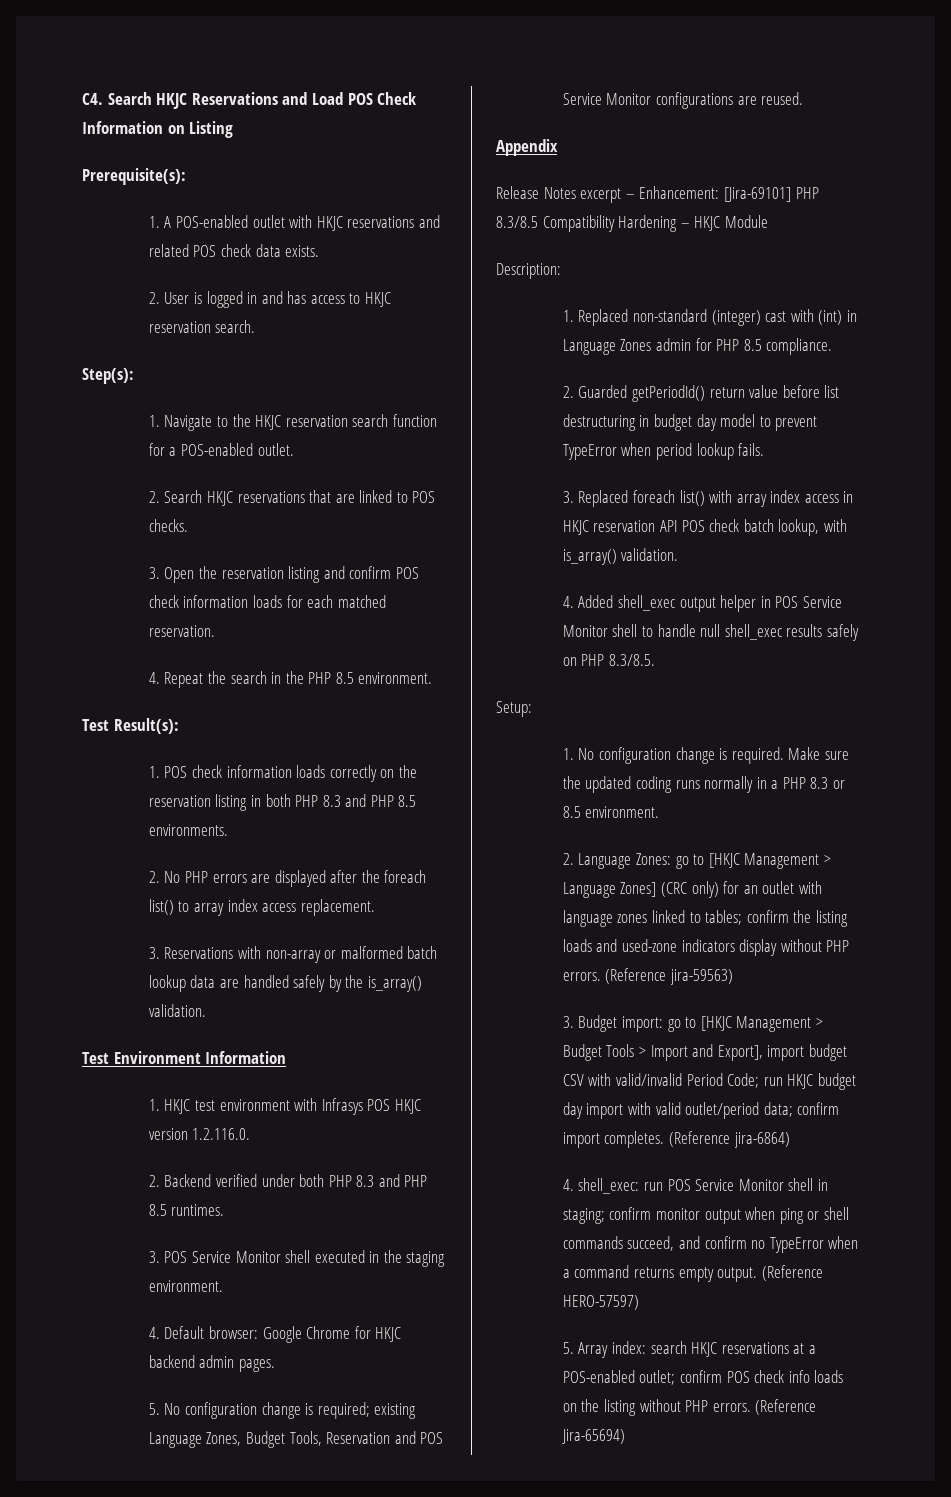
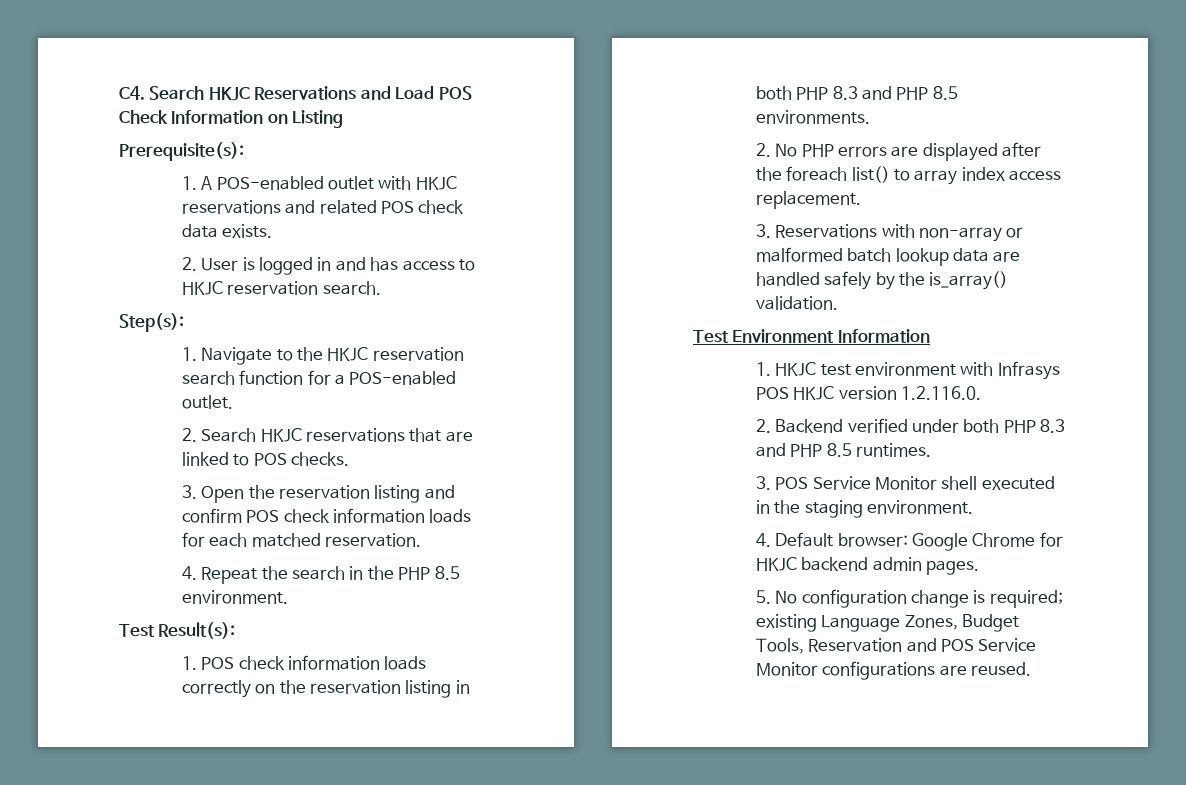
[496,139,558,156] [496,186,819,203] [496,215,768,232] [496,263,561,279] [562,309,857,326] [562,338,833,355] [562,385,840,402] [562,414,818,431] [562,443,765,460] [562,490,854,507] [562,519,847,536] [562,548,679,565] [562,595,842,612] [562,624,859,641] [562,654,655,666] [496,701,532,717] [562,747,849,764] [562,776,846,793] [562,806,660,818] [562,853,831,869] [562,881,822,898] [562,910,848,927] [562,939,850,956] [562,968,733,985] [562,1015,823,1032] [562,1044,847,1061] [562,1073,856,1090] [562,1102,840,1119] [562,1131,790,1148] [562,1178,828,1194] [562,1207,849,1224] [562,1236,859,1253] [562,1265,823,1282] [562,1295,639,1310] [562,1341,816,1358] [562,1370,844,1385] [562,1399,817,1416] [561,1429,625,1444] // Appendix // Release Notes excerpt – Enhancement: [Jira-69101] PHP 8.3/8.5 Compatibility Hardening – HKJC Module // Description: // 1. Replaced non-standard (integer) cast with (int) in Language Zones admin for PHP 8.5 compliance. // 2. Guarded getPeriodId() return value before list destructuring in budget day model to prevent TypeError when period lookup fails. // 3. Replaced foreach list() with array index access in HKJC reservation API POS check batch lookup, with is_array() validation. // 4. Added shell_exec output helper in POS Service Monitor shell to handle null shell_exec results safely on PHP 8.3/8.5. // Setup: // 1. No configuration change is required. Make sure the updated coding runs normally in a PHP 8.3 or 8.5 environment. // 2. Language Zones: go to [HKJC Management > Language Zones] (CRC only) for an outlet with language zones linked to tables; confirm the listing loads and used-zone indicators display without PHP errors. (Reference jira-59563) // 3. Budget import: go to [HKJC Management > Budget Tools > Import and Export], import budget CSV with valid/invalid Period Code; run HKJC budget day import with valid outlet/period data; confirm import completes. (Reference jira-6864) // 4. shell_exec: run POS Service Monitor shell in staging; confirm monitor output when ping or shell commands succeed, and confirm no TypeError when a command returns empty output. (Reference HERO-57597) // 5. Array index: search HKJC reservations at a POS-enabled outlet; confirm POS check info loads on the listing without PHP errors. (Reference Jira-65694) -> (1032, 669) none

